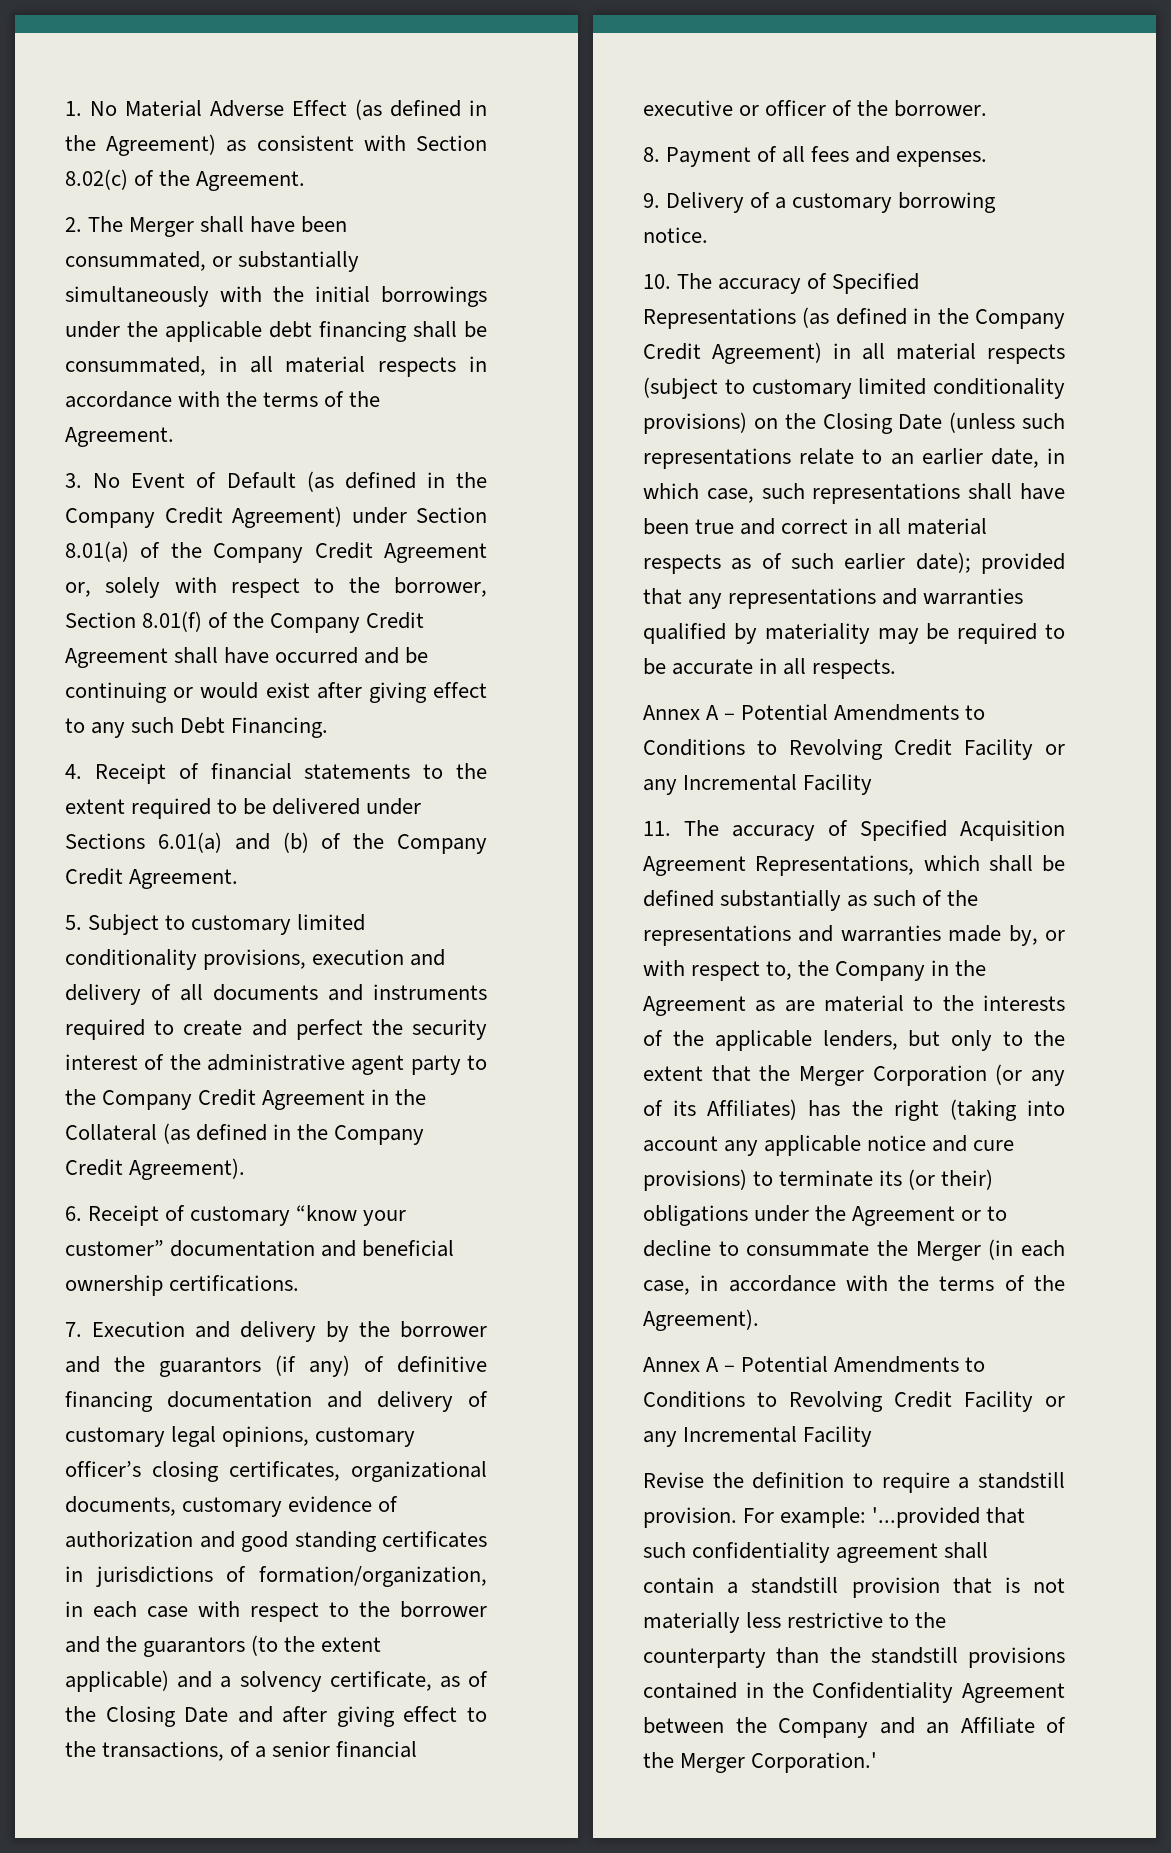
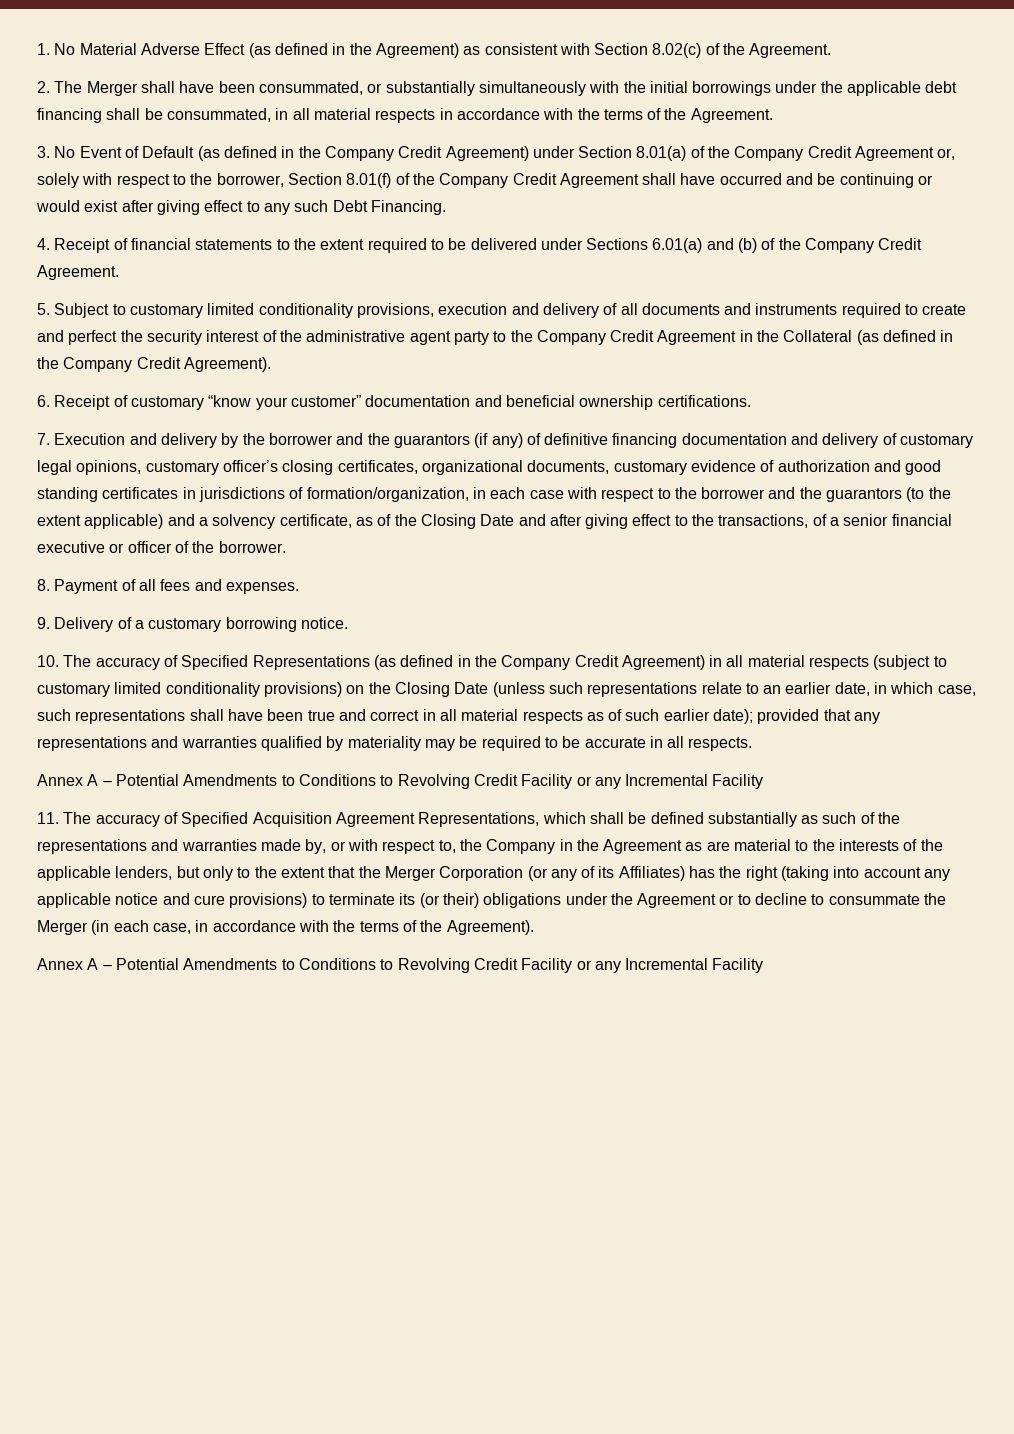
[643,1472,1065,1493] [643,1507,1026,1528] [643,1542,989,1563] [643,1577,1065,1598] [643,1612,947,1633] [643,1647,1065,1668] [643,1682,1065,1703] [643,1717,1066,1738] [643,1752,878,1773] // Revise the definition to require a standstill provision. For example: '...provided that such confidentiality agreement shall contain a standstill provision that is not materially less restrictive to the counterparty than the standstill provisions contained in the Confidentiality Agreement between the Company and an Affiliate of the Merger Corporation.' -> (764, 965) none

